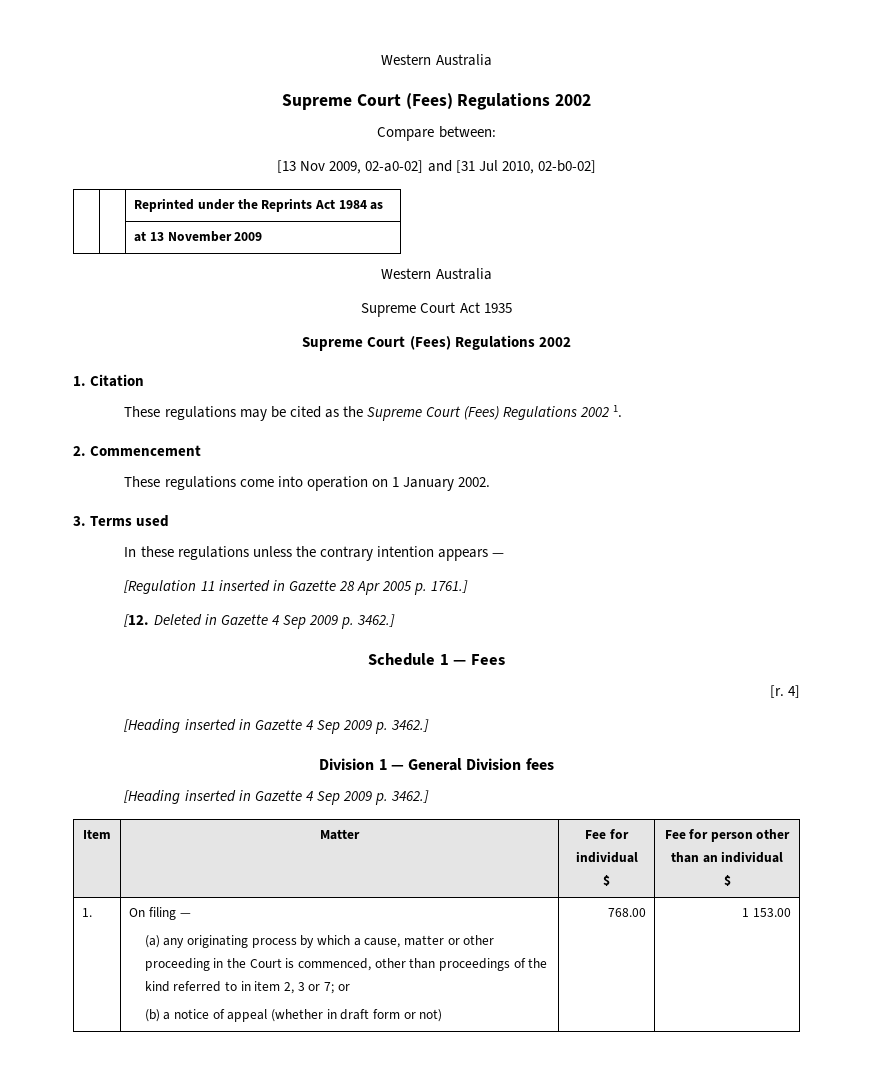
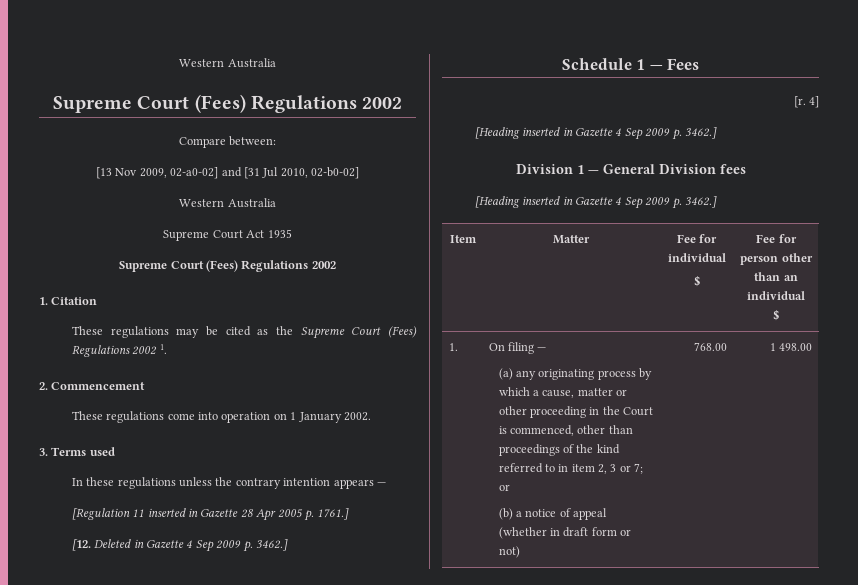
[134,198,384,212] [134,231,263,242] // | | Reprinted under the Reprints Act 1984 as // | | at 13 November 2009 -> (359, 173) none
[752,908,791,917] 153.00 -> [779,343,813,351] 498.00

